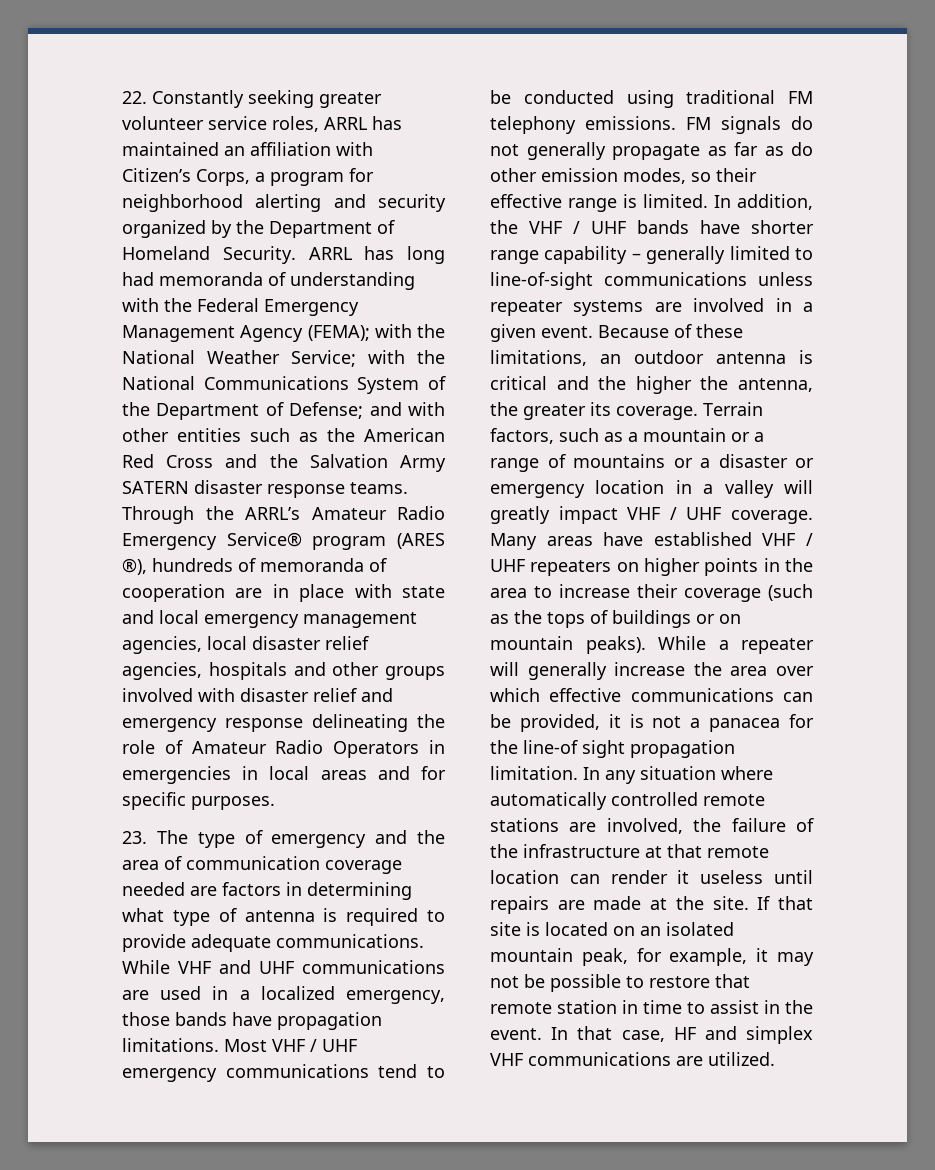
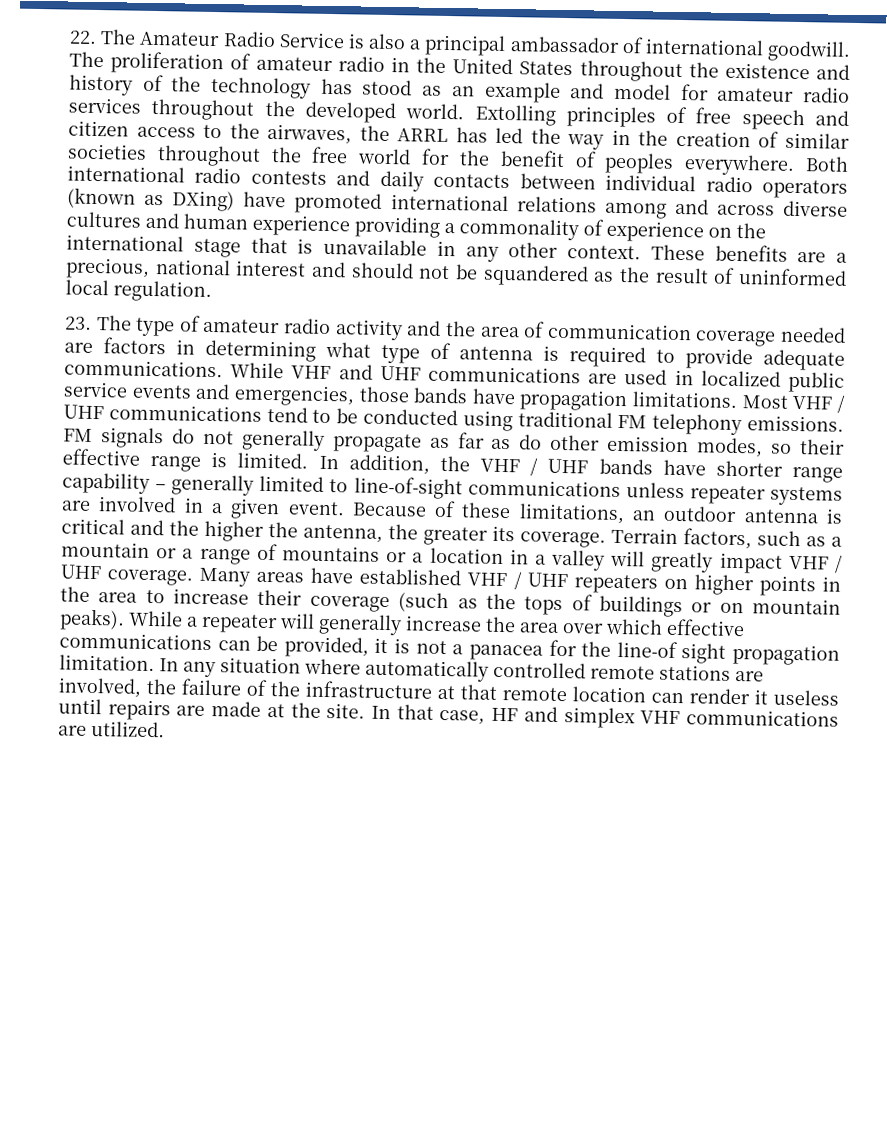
[152,90,382,108] [122,116,402,132] [122,142,373,156] [122,168,374,186] [122,194,446,212] [122,220,395,238] [122,246,445,264] [122,272,415,290] [122,298,359,316] [122,324,445,342] [122,350,445,367] [122,376,447,394] [122,402,445,420] [122,428,445,442] [122,454,446,472] [122,480,408,498] [122,506,445,524] [122,532,446,550] [122,558,387,575] [122,584,445,602] [122,610,417,628] [122,636,369,654] [122,662,445,680] [122,688,393,702] [122,714,445,732] [122,740,446,758] [122,766,446,784] [122,792,275,810] Constantly seeking greater volunteer service roles, ARRL has maintained an affiliation with Citizen’s Corps, a program for neighborhood alerting and security organized by the Department of Homeland Security. ARRL has long had memoranda of understanding with the Federal Emergency Management Agency (FEMA); with the National Weather Service; with the National Communications System of the Department of Defense; and with other entities such as the American Red Cross and the Salvation Army SATERN disaster response teams. Through the ARRL’s Amateur Radio Emergency Service® program (ARES ®), hundreds of memoranda of cooperation are in place with state and local emergency management agencies, local disaster relief agencies, hospitals and other groups involved with disaster relief and emergency response delineating the role of Amateur Radio Operators in emergencies in local areas and for specific purposes. -> [100,29,851,62] [69,51,850,83] [69,74,851,103] [68,97,849,131] [68,120,850,150] [67,143,850,176] [67,165,849,199] [67,187,849,219] [66,211,766,243] [66,234,847,263] [65,257,847,287] [65,279,212,302] The Amateur Radio Service is also a principal ambassador of international goodwill. The proliferation of amateur radio in the United States throughout the existence and history of the technology has stood as an example and model for amateur radio services throughout the developed world. Extolling principles of free speech and citizen access to the airwaves, the ARRL has led the way in the creation of similar societies throughout the free world for the benefit of peoples everywhere. Both international radio contests and daily contacts between individual radio operators (known as DXing) have promoted international relations among and across diverse cultures and human experience providing a commonality of experience on the international stage that is unavailable in any other context. These benefits are a precious, national interest and should not be squandered as the result of uninformed local regulation.
[271,834,367,848] emergency -> [203,318,403,341] amateur radio activity
[239,986,445,1004] a localized emergency, -> [700,370,846,393] [63,381,355,407] localized public service events and emergencies,
[122,1068,217,1082] emergency -> (104, 412) none
[718,454,814,468] [490,484,585,498] disaster or emergency -> (424, 557) none
[757,896,813,910] [490,922,734,936] [490,948,814,966] [490,974,750,992] [490,1000,813,1014] [490,1028,542,1040] If that site is located on an isolated mountain peak, for example, it may not be possible to restore that remote station in time to assist in the event. -> (366, 711) none

